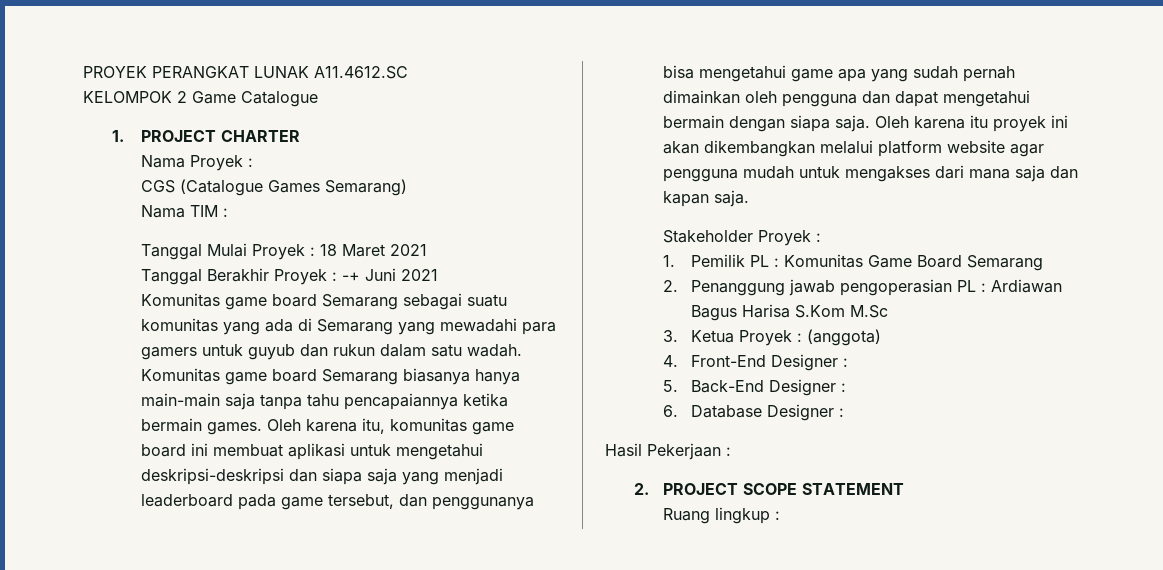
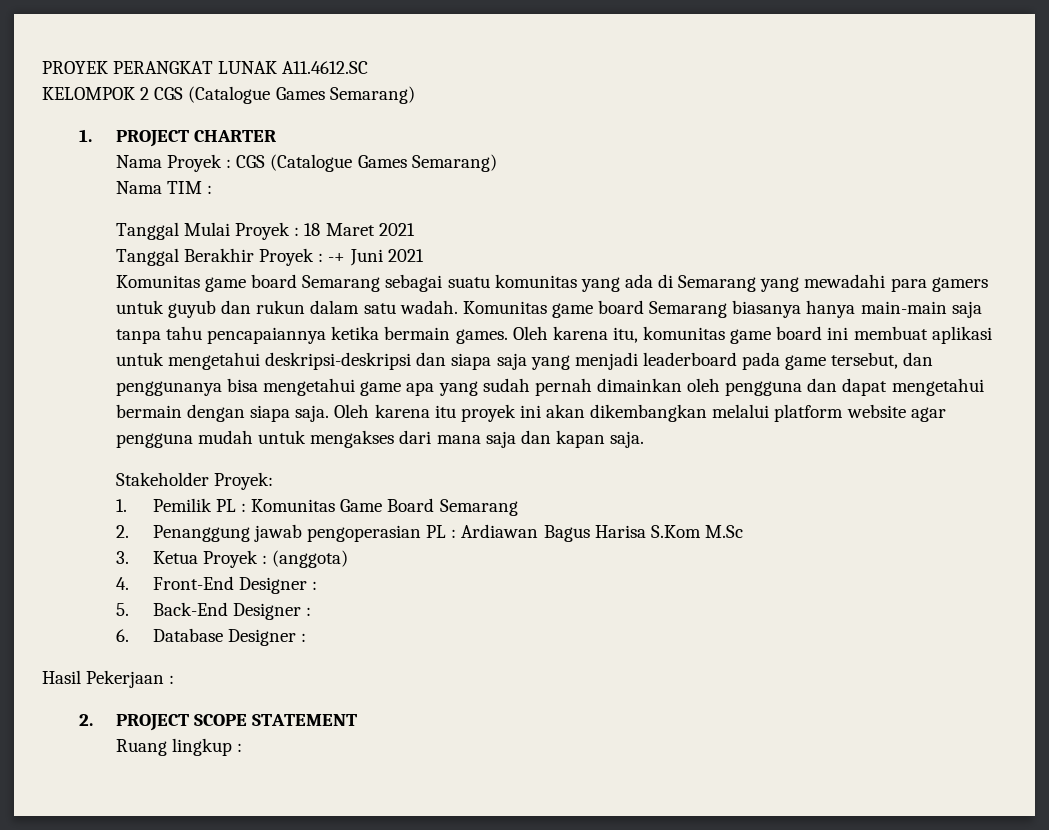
[192,91,318,107] Game Catalogue -> [154,86,415,104] CGS (Catalogue Games Semarang)
(253, 162) // -> (232, 163) none
[757,230,821,246] Proyek : -> [214,472,274,490] Proyek:

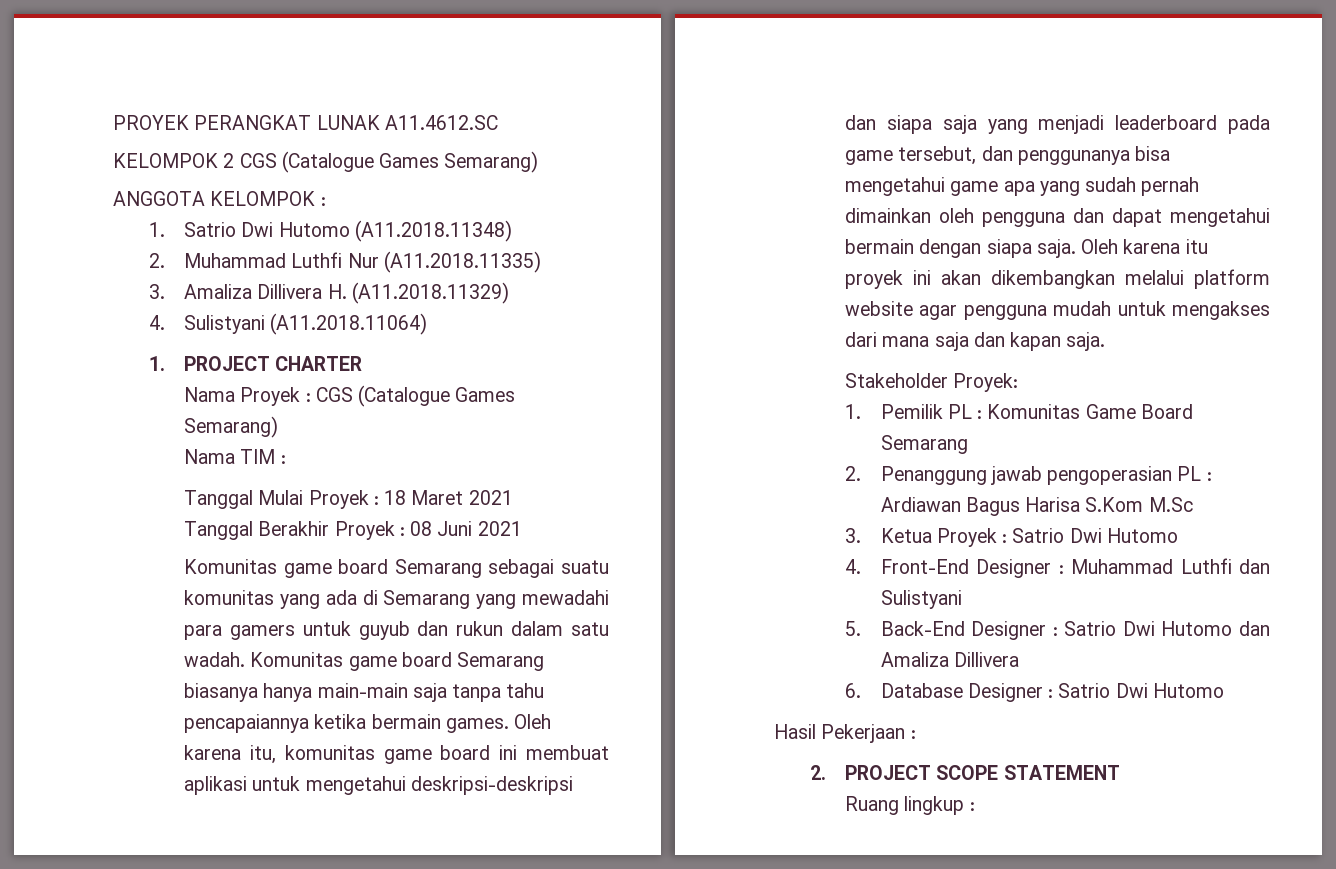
(415, 95) none -> [113,191,326,206] [148,220,512,242] [148,251,541,273] [148,282,509,304] [148,313,428,335] // ANGGOTA KELOMPOK : // 1. Satrio Dwi Hutomo (A11.2018.11348) // 2. Muhammad Luthfi Nur (A11.2018.11335) // 3. Amaliza Dillivera H. (A11.2018.11329) // 4. Sulistyani (A11.2018.11064)
[328,253,346,262] -+ -> [410,521,433,536] 08
[272,550,349,568] (anggota) -> [1012,528,1178,543] Satrio Dwi Hutomo
(318, 585) none -> [1071,558,1270,574] [880,590,962,609] Muhammad Luthfi dan Sulistyani
(312, 611) none -> [1064,621,1270,636] [880,652,1019,667] Satrio Dwi Hutomo dan Amaliza Dillivera
(307, 637) none -> [1058,683,1224,698] Satrio Dwi Hutomo

